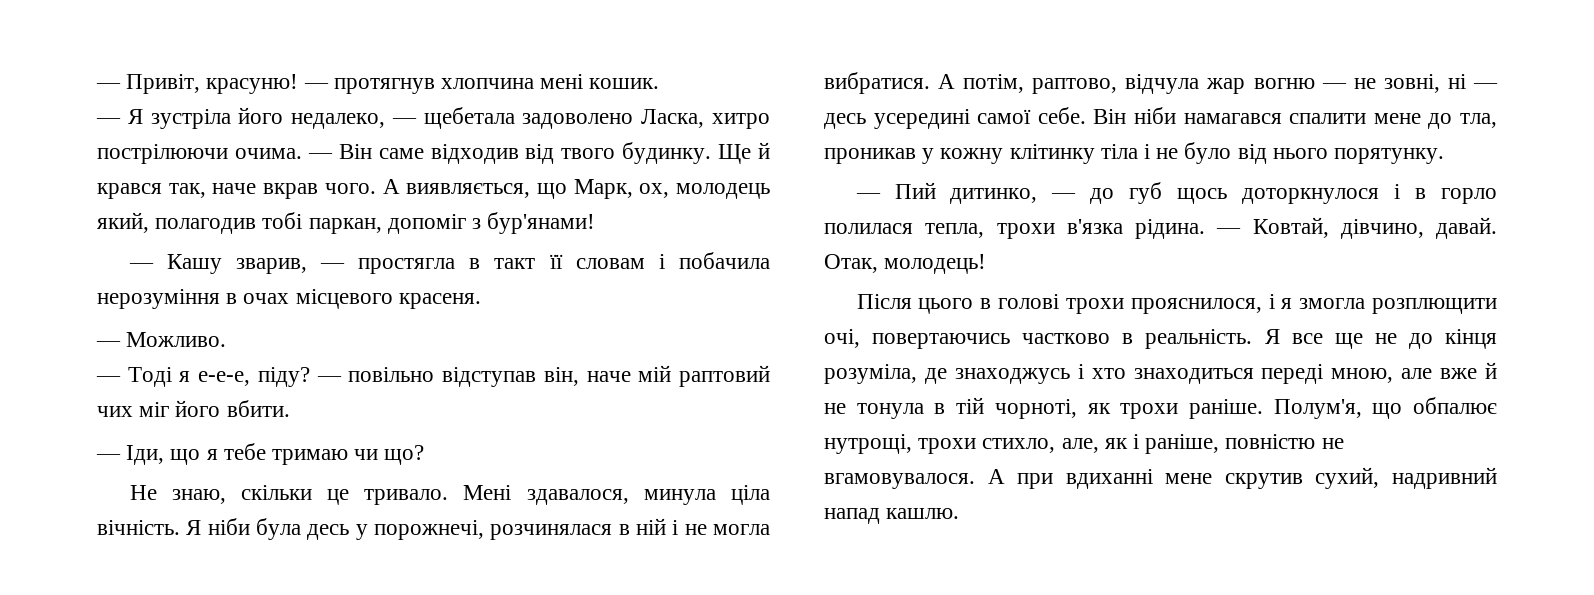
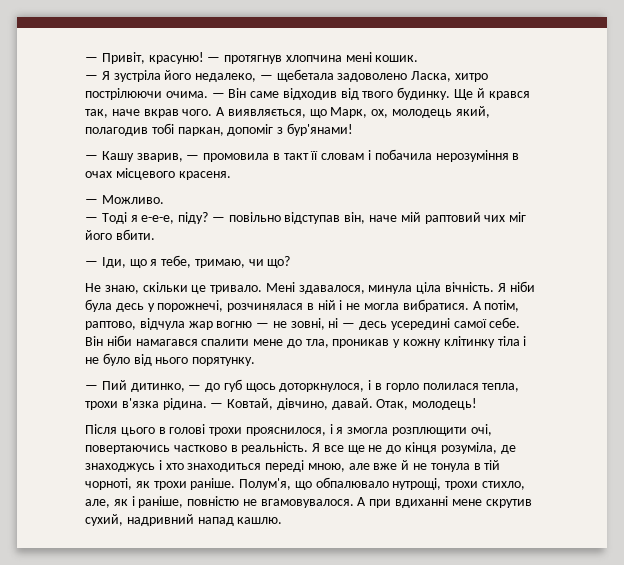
[358,258,456,274] простягла -> [203,153,270,162] промовила
[223,443,349,465] тебе тримаю -> [161,255,245,268] тебе, тримаю,
[1242,188,1380,204] доторкнулося -> [279,383,365,392] доторкнулося,
[1413,397,1497,414] обпалює -> [315,477,389,488] обпалювало

